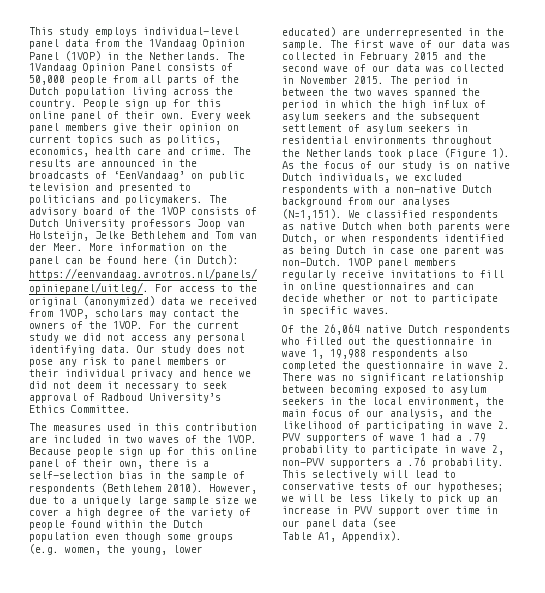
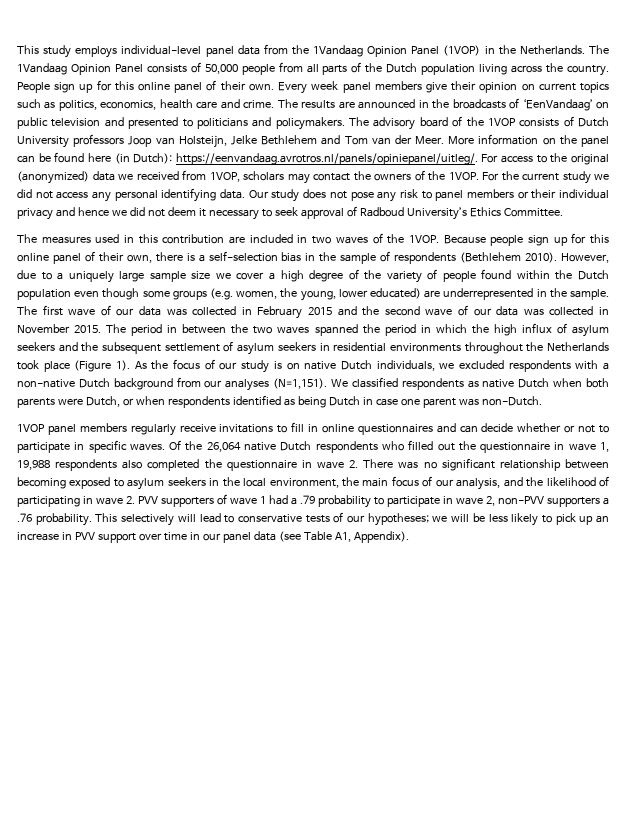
(342, 262) none -> (542, 401) //
(390, 311) // -> (165, 447) none
(396, 523) // -> (301, 536) none

